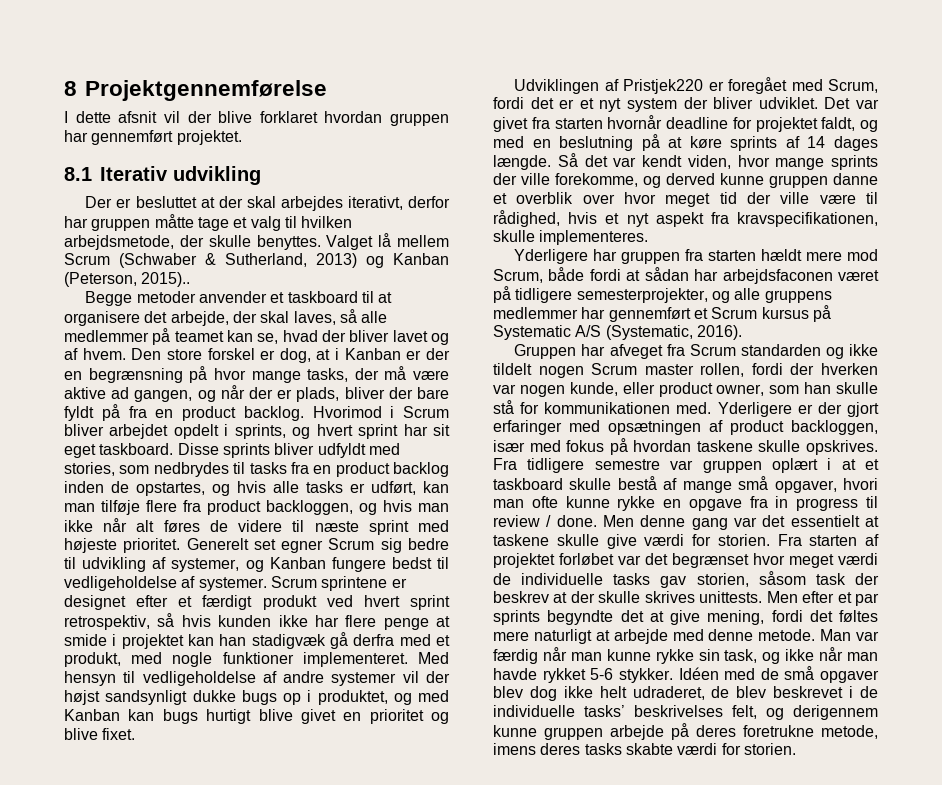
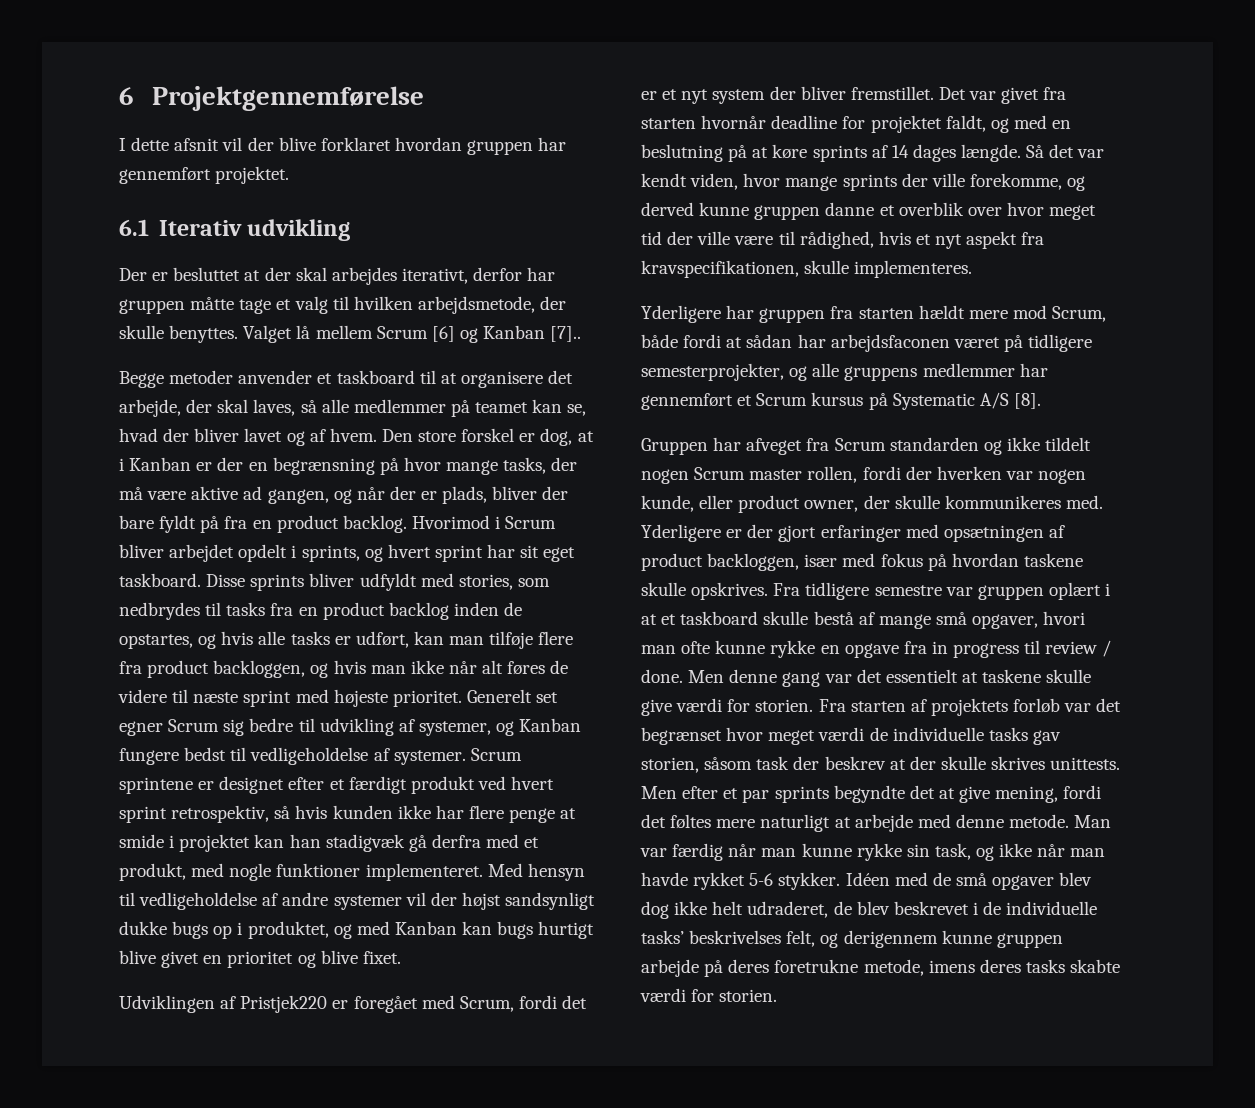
[64,81,77,96] 8 -> [119,87,134,105] 6
[64,167,92,181] 8.1 -> [119,219,149,236] 6.1
[119,253,449,268] [64,272,191,287] (Schwaber & Sutherland, 2013) og Kanban (Peterson, 2015).. -> [431,325,582,343] [6] og Kanban [7]..
[758,97,818,109] udviklet. -> [850,86,934,100] fremstillet.
[605,325,742,340] (Systematic, 2016). -> [1013,393,1041,409] [8].
[769,382,878,394] [493,400,671,414] som han skulle stå for kommunikationen -> [863,495,1061,509] der skulle kommunikeres
[493,553,614,568] projektet forløbet -> [930,698,1061,716] projektets forløb

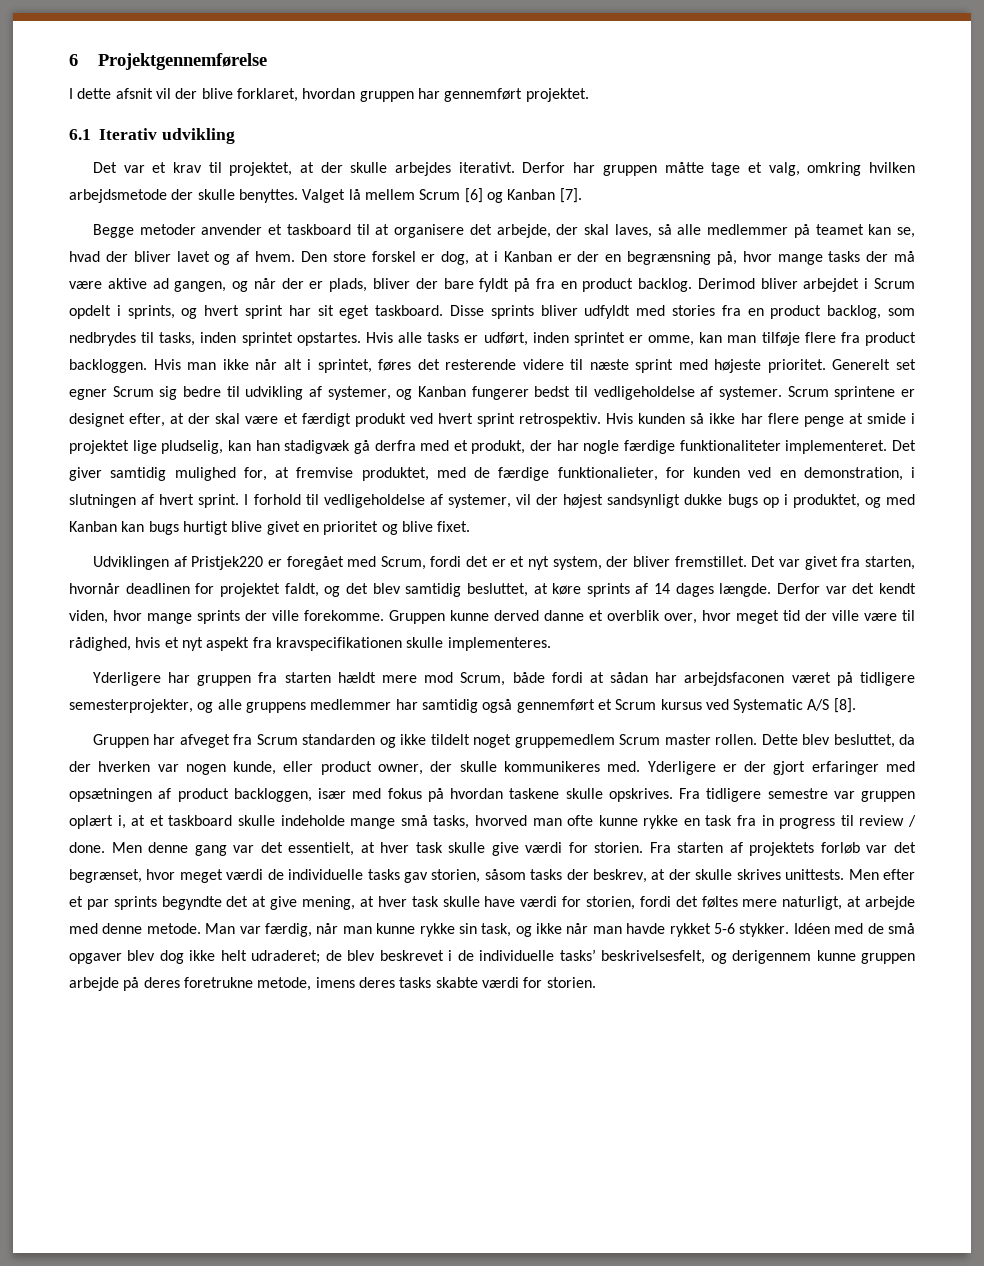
[320,137,391,151] forklaret -> [236,88,298,102] forklaret,
[119,267,523,285] Der er besluttet at der skal arbejdes iterativt, derfor -> [92,162,566,176] Det var et krav til projektet, at der skulle arbejdes iterativt. Derfor
[294,296,535,314] valg til hvilken arbejdsmetode, -> [768,162,915,176] [69,189,167,203] valg, omkring hvilken arbejdsmetode
[550,326,582,342] [7].. -> [559,188,582,203] [7].
[379,457,547,475] på hvor mange tasks, -> [716,251,861,265] på, hvor mange tasks
[411,515,557,529] [119,544,235,562] Hvorimod i Scrum bliver arbejdet -> [697,278,915,292] Derimod bliver arbejdet i Scrum
[458,574,550,590] [119,602,523,620] [119,631,409,649] stories, som nedbrydes til tasks fra en product backlog inden de opstartes, og hvis alle tasks er udført, -> [672,305,915,319] [69,332,695,346] stories fra en product backlog, som nedbrydes til tasks, inden sprintet opstartes. Hvis alle tasks er udført, inden sprintet er omme,
[213,660,366,678] backloggen, og hvis -> [69,359,181,373] backloggen. Hvis
[507,660,569,675] føres de -> [307,359,517,373] i sprintet, føres det resterende
[119,748,179,765] fungere -> [471,386,529,400] fungerer
[288,777,325,790] efter -> [129,413,279,427] efter, at der skal være
[171,805,393,823] retrospektiv, så hvis kunden -> [519,413,705,427] retrospektiv. Hvis kunden så
(251, 843) none -> [132,440,224,454] lige pludselig,
[191,863,585,881] [119,892,501,910] med nogle funktioner implementeret. Med hensyn til vedligeholdelse af andre systemer vil der højst -> [530,440,916,454] [69,467,915,481] [69,494,604,508] der har nogle færdige funktionaliteter implementeret. Det giver samtidig mulighed for, at fremvise produktet, med de færdige funktionalieter, for kunden ved en demonstration, i slutningen af hvert sprint. I forhold til vedligeholdelse af systemer, vil der højest
[712,89,766,104] system -> [552,556,602,570] system,
[641,115,838,129] starten hvornår deadline -> [865,556,916,570] [69,583,190,594] starten, hvornår deadlinen
[1013,115,1072,129] [641,144,748,162] med en beslutning på -> [345,583,528,597] det blev samtidig besluttet,
[1026,144,1105,158] Så det var -> [777,583,875,594] Derfor var det
[969,173,1086,191] [641,202,821,220] forekomme, og derved kunne gruppen -> [304,610,539,624] forekomme. Gruppen kunne derved
[967,207,1002,216] over -> [664,613,697,624] over,
[641,260,799,278] kravspecifikationen, -> [275,637,402,651] kravspecifikationen
(1048, 370) none -> [421,699,513,713] samtidig også
[868,393,888,410] på -> [705,699,729,710] ved
[641,466,901,484] nogen Scrum master rollen, fordi -> [473,734,915,748] noget gruppemedlem Scrum master rollen. Dette blev besluttet, da
[1105,583,1111,596] i -> [117,815,126,829] i,
[813,611,1086,629] bestå af mange små opgaver, hvori -> [280,815,527,829] indeholde mange små tasks, hvorved
[844,643,899,658] opgave -> [705,815,733,826] task
[885,669,1042,683] essentielt at taskene -> [288,842,443,856] essentielt, at hver task
[641,727,722,745] begrænset -> [69,869,142,883] begrænset,
[756,756,886,770] task der beskrev -> [530,869,648,883] tasks der beskrev,
(1059, 794) none -> [359,896,635,910] at hver task skulle have værdi for storien,
[760,814,831,832] naturligt -> [782,896,843,910] naturligt,
[672,843,724,861] færdig -> [264,923,312,937] færdig,
[747,901,829,918] udraderet, -> [251,950,321,964] udraderet;
[689,930,816,947] beskrivelses felt, -> [601,950,706,964] beskrivelsesfelt,

